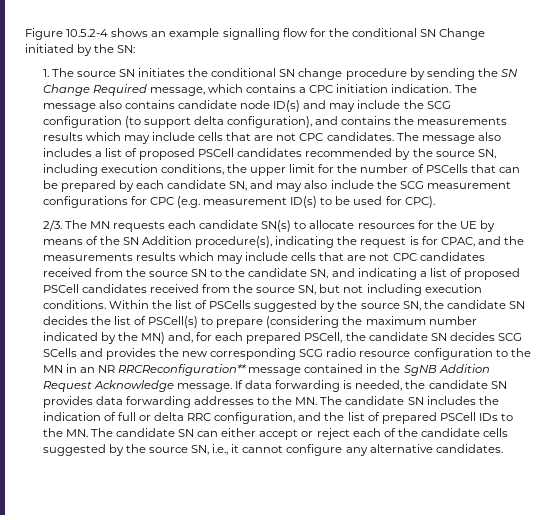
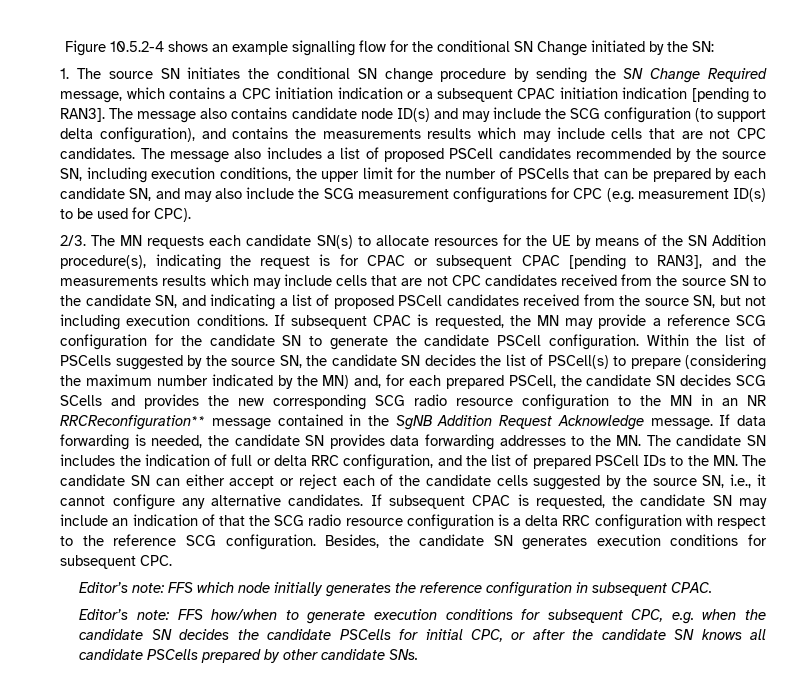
[391,84,452,93] indication. -> [337,87,767,103] [60,108,106,122] indication or a subsequent CPAC initiation indication [pending to RAN3].
[440,237,475,247] CPAC, -> [366,254,703,270] CPAC or subsequent CPAC [pending to RAN3],
(106, 304) none -> [273,314,766,329] [60,334,639,350] If subsequent CPAC is requested, the MN may provide a reference SCG configuration for the candidate SN to generate the candidate PSCell configuration.
(503, 448) none -> [370,494,768,509] [60,514,767,530] [60,534,768,550] [60,555,173,569] [79,582,713,597] [79,609,767,624] [79,629,767,642] [79,649,419,663] If subsequent CPAC is requested, the candidate SN may include an indication of that the SCG radio resource configuration is a delta RRC configuration with respect to the reference SCG configuration. Besides, the candidate SN generates execution conditions for subsequent CPC. // Editor’s note: FFS which node initially generates the reference configuration in subsequent CPAC. // Editor’s note: FFS how/when to generate execution conditions for subsequent CPC, e.g. when the candidate SN decides the candidate PSCells for initial CPC, or after the candidate SN knows all candidate PSCells prepared by other candidate SNs.

